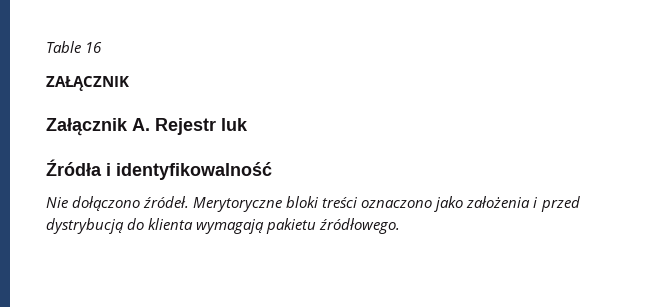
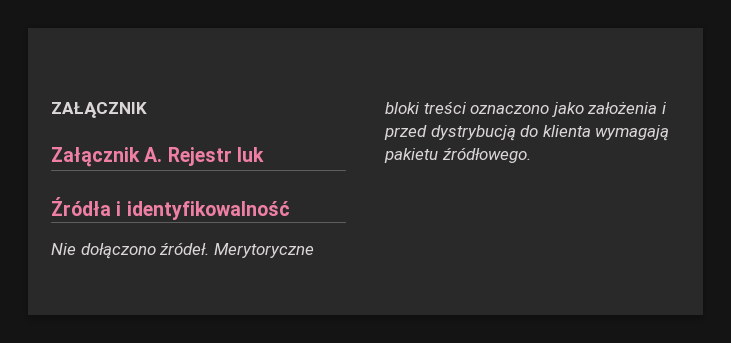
[46,41,103,53] Table 16 // -> (51, 110) none

